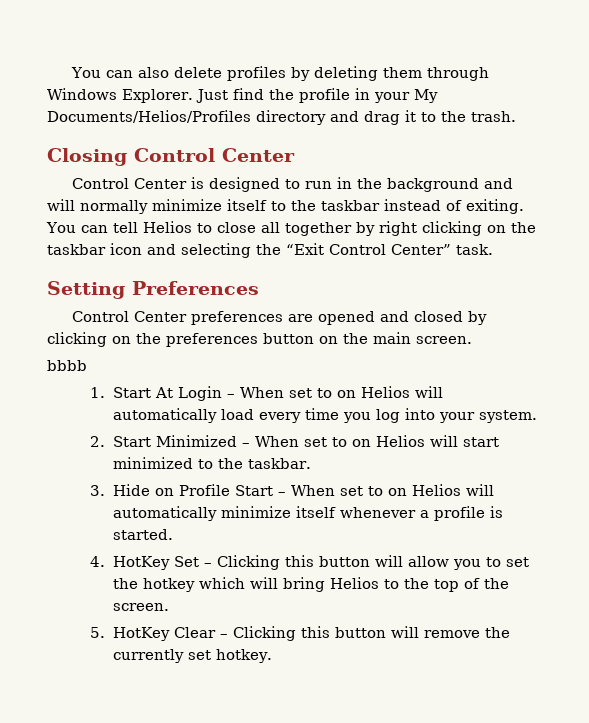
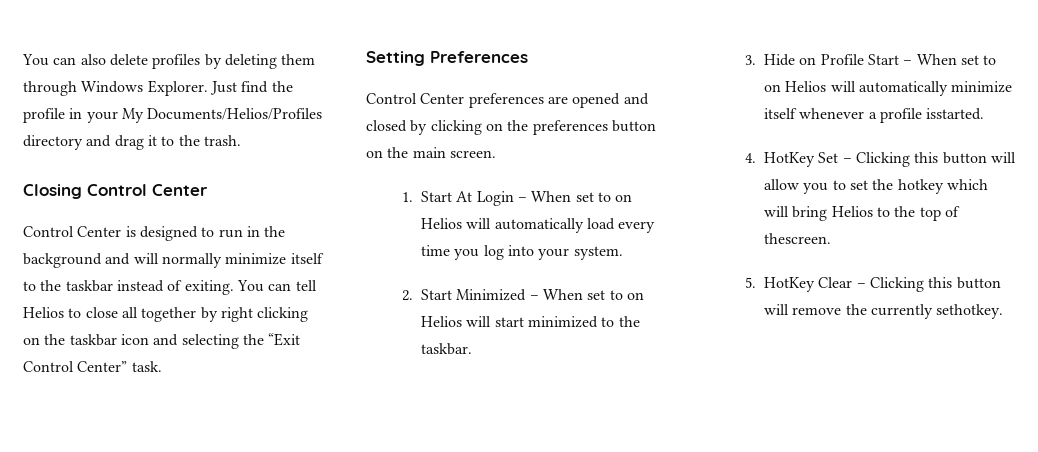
[47,360,87,371] // bbbb -> (496, 154) none
[489,506,503,518] [112,529,173,540] is started. -> [926,108,985,120] isstarted.
[483,578,509,589] [112,603,169,611] the screen. -> [763,233,831,244] thescreen.
[187,649,272,663] set hotkey. -> [936,304,1004,319] sethotkey.

